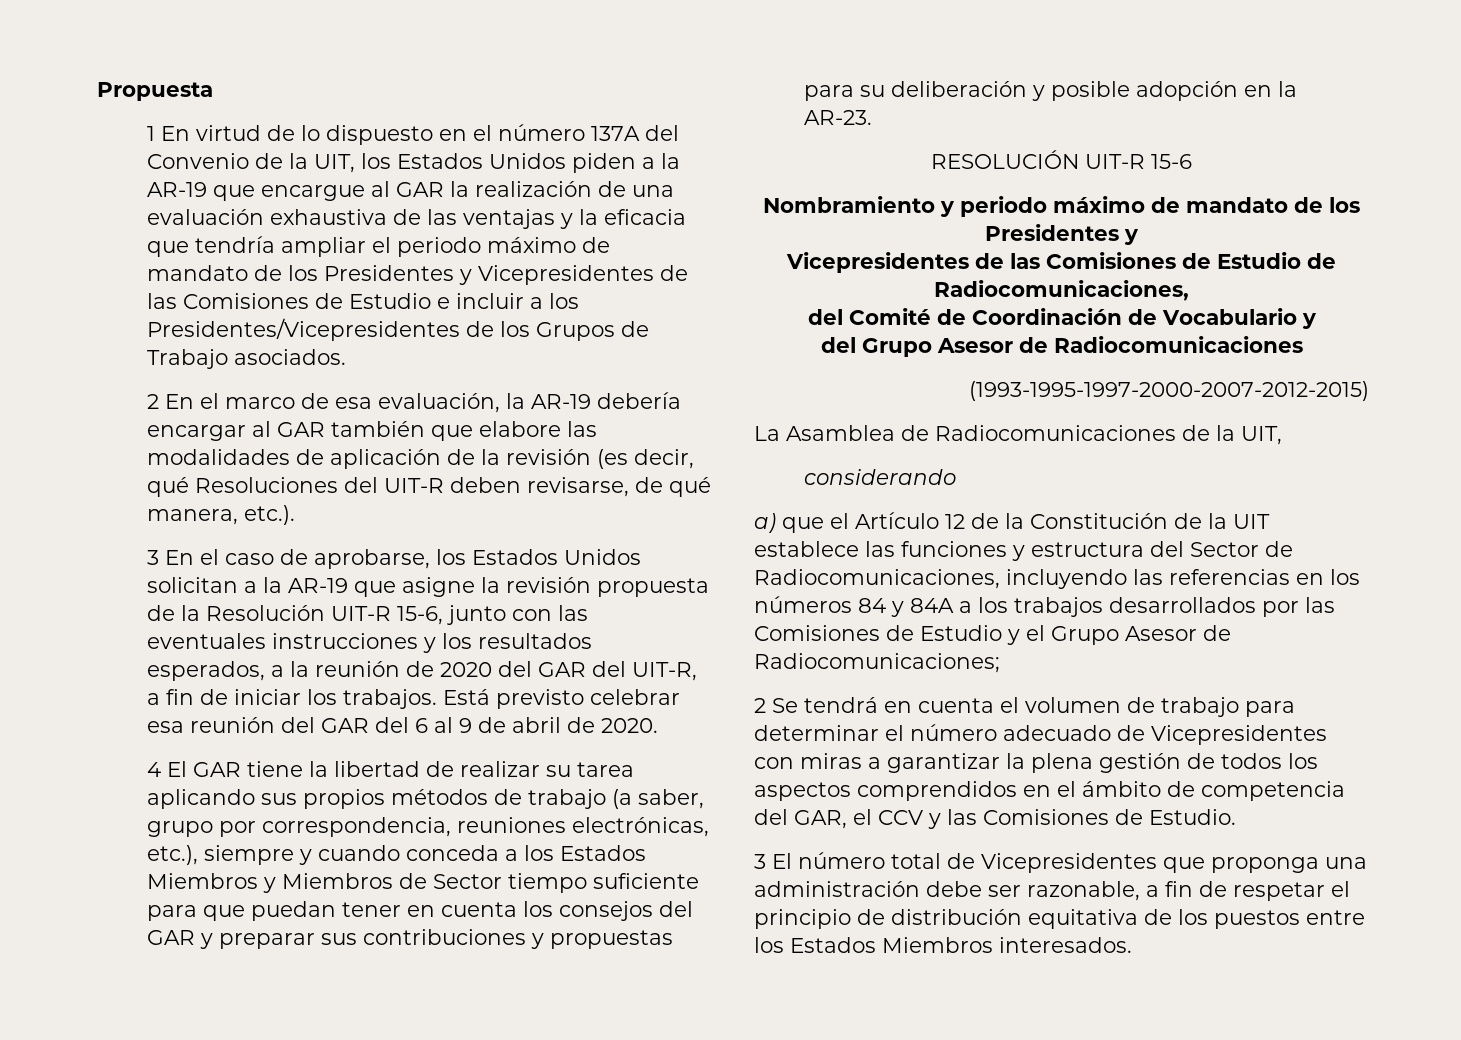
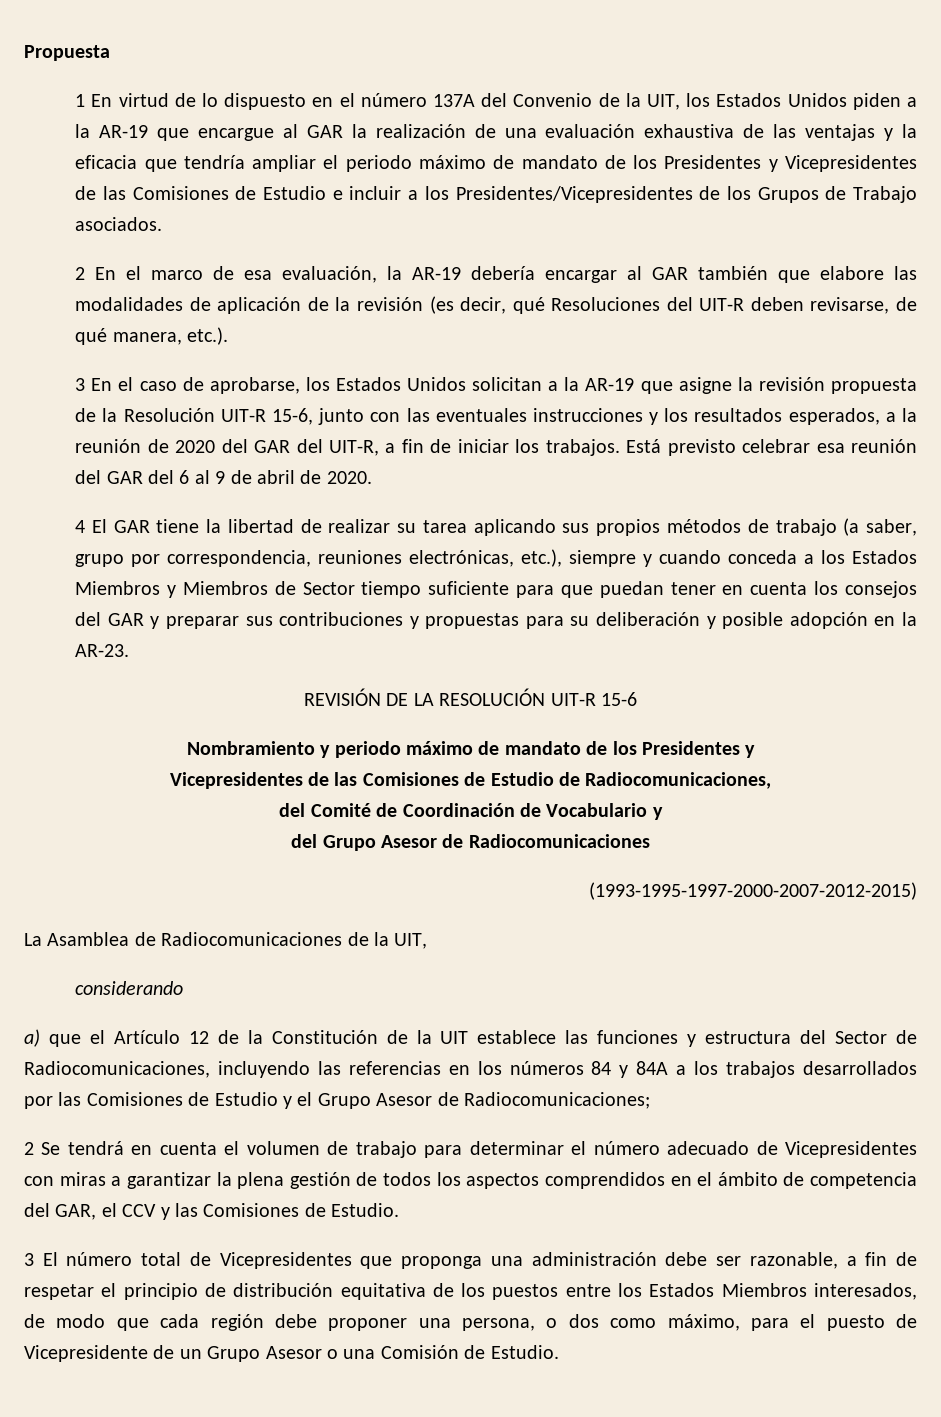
(873, 117) none -> [304,688,434,706] REVISIÓN DE LA
[999,937,1132,953] interesados. -> [813,1283,917,1300] [24,1314,917,1331] [24,1345,559,1362] interesados, de modo que cada región debe proponer una persona, o dos como máximo, para el puesto de Vicepresidente de un Grupo Asesor o una Comisión de Estudio.

